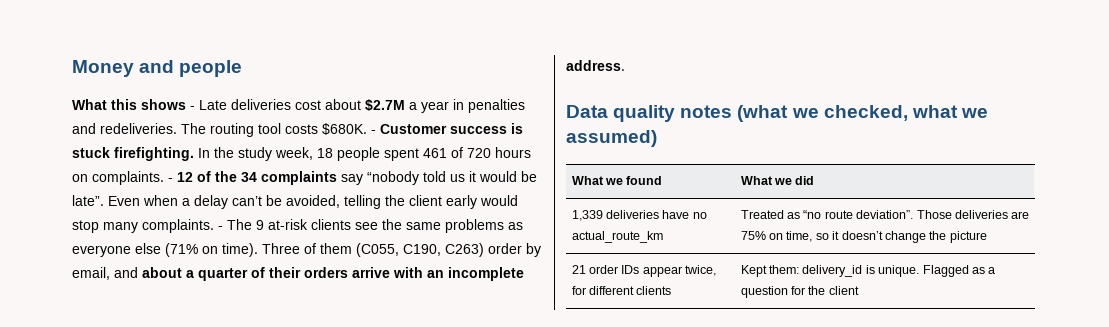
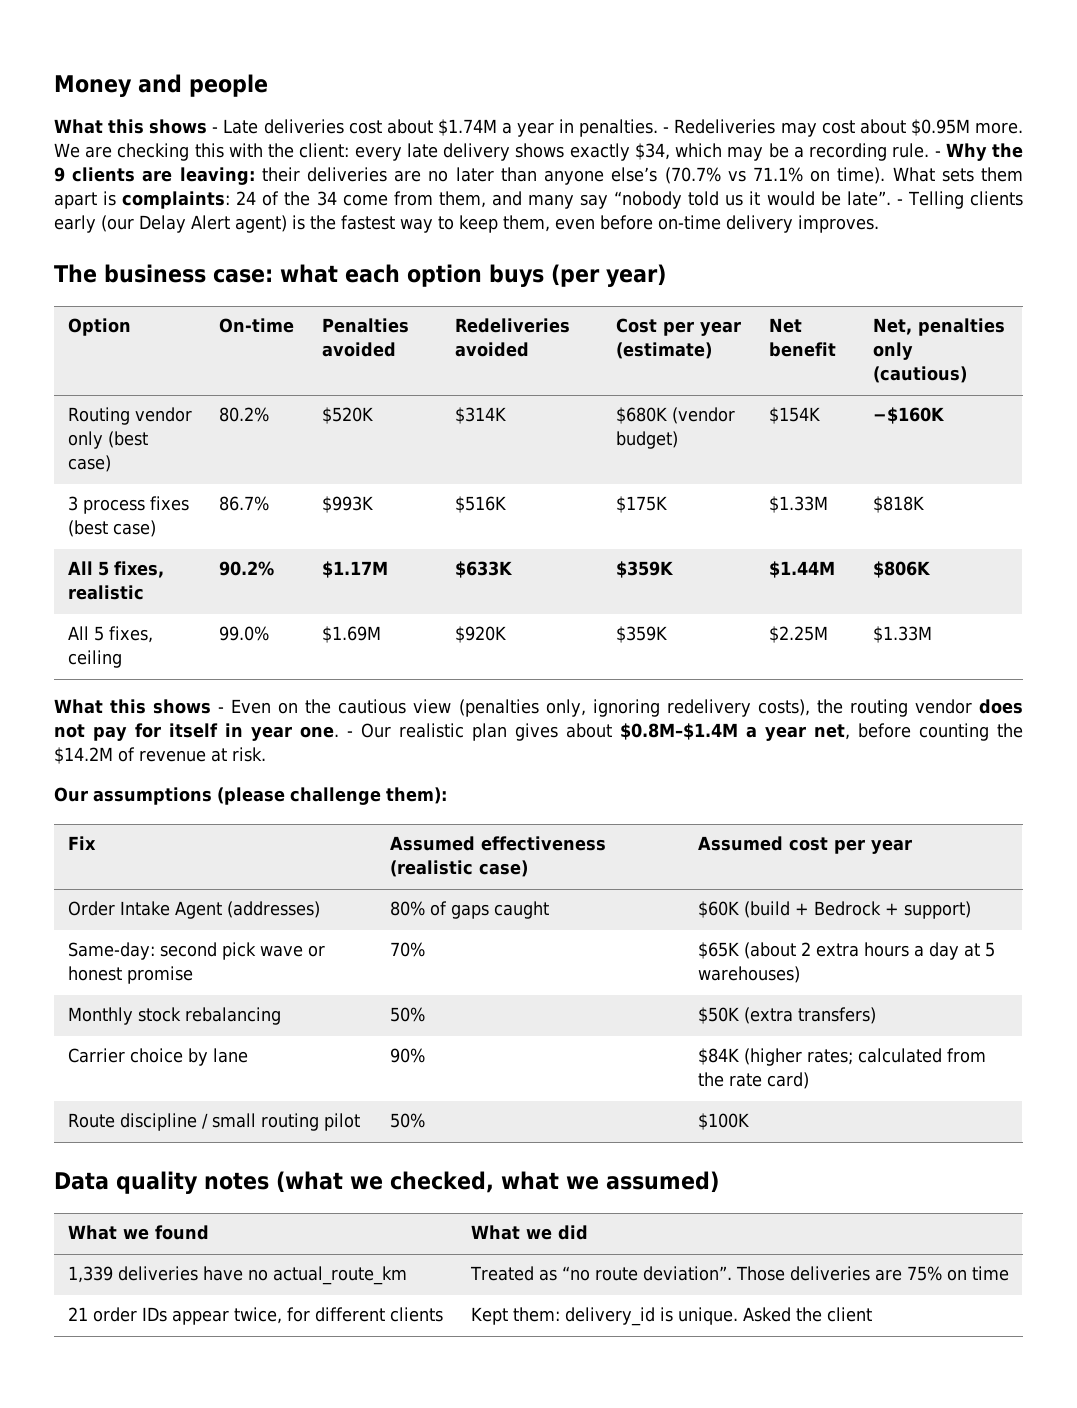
[365,99,405,111] $2.7M -> [437,119,497,136] $1.74M
[468,99,525,113] [72,123,523,137] [72,147,531,161] [72,171,337,185] penalties and redeliveries. The routing tool costs $680K. - Customer success is stuck firefighting. In the study week, 18 people spent 461 of 720 hours on complaints. - 12 of the 34 complaints -> [579,119,1024,137] [54,143,1024,161] [54,167,1024,185] [54,191,575,209] penalties. - Redeliveries may cost about $0.95M more. We are checking this with the client: every late delivery shows exactly $34, which may be a recording rule. - Why the 9 clients are leaving: their deliveries are no later than anyone else’s (70.7% vs 71.1% on time). What sets them apart is complaints: 24 of the 34 come from them, and many
[108,195,518,209] [72,219,523,233] [72,243,541,257] [72,267,524,281] [566,60,625,71] Even when a delay can’t be avoided, telling the client early would stop many complaints. - The 9 at-risk clients see the same problems as everyone else (71% on time). Three of them (C055, C190, C263) order by email, and about a quarter of their orders arrive with an incomplete address. -> [896,191,1023,209] [54,215,879,233] [54,264,666,287] [67,318,131,336] [218,318,294,333] [321,318,409,333] [321,342,396,357] [454,318,570,333] [454,342,529,357] [615,318,741,336] [615,342,712,359] [768,318,802,333] [768,342,836,357] [872,318,1005,336] [872,342,913,360] [872,366,967,383] [67,407,192,425] [67,431,148,449] [67,455,111,472] [218,407,269,422] [321,407,373,424] [454,407,506,424] [615,407,735,424] [615,431,678,449] [768,407,820,424] [872,407,945,424] [67,496,189,514] [67,520,156,537] [218,496,269,511] [321,496,373,513] [454,496,506,513] [615,496,667,513] [768,496,828,513] [872,496,924,513] [67,561,164,578] [67,585,144,600] [218,561,274,576] [321,561,388,578] [454,561,513,578] [615,561,674,578] [768,561,835,578] [872,561,931,578] [67,626,153,643] [67,650,122,668] [218,626,269,641] [321,626,381,643] [454,626,506,643] [615,626,667,643] [768,626,828,643] [872,626,932,643] [54,699,1023,717] [54,723,1023,741] [54,747,266,764] [54,787,447,805] [67,836,96,850] [389,836,606,851] [389,860,528,877] [697,836,912,854] [67,901,320,919] [389,901,549,919] [697,901,971,919] [67,942,325,960] [67,966,193,984] [389,942,425,957] [697,942,995,960] [697,966,800,983] [67,1007,281,1025] [389,1007,425,1022] [697,1007,876,1024] [67,1048,248,1066] [389,1048,425,1063] [697,1048,986,1066] [697,1072,809,1089] [67,1113,360,1131] [389,1113,425,1128] [697,1113,749,1130] - Telling clients early (our Delay Alert agent) is the fastest way to keep them, even before on-time delivery improves. // The business case: what each option buys (per year) // Option | On-time | Penalties avoided | Redeliveries avoided | Cost per year (estimate) | Net benefit | Net, penalties only (cautious) // Routing vendor only (best case) | 80.2% | $520K | $314K | $680K (vendor budget) | $154K | −$160K // 3 process fixes (best case) | 86.7% | $993K | $516K | $175K | $1.33M | $818K // All 5 fixes, realistic | 90.2% | $1.17M | $633K | $359K | $1.44M | $806K // All 5 fixes, ceiling | 99.0% | $1.69M | $920K | $359K | $2.25M | $1.33M // What this shows - Even on the cautious view (penalties only, ignoring redelivery costs), the routing vendor does not pay for itself in year one. - Our realistic plan gives about $0.8M–$1.4M a year net, before counting the $14.2M of revenue at risk. // Our assumptions (please challenge them): // Fix | Assumed effectiveness (realistic case) | Assumed cost per year // Order Intake Agent (addresses) | 80% of gaps caught | $60K (build + Bedrock + support) // Same-day: second pick wave or honest promise | 70% | $65K (about 2 extra hours a day at 5 warehouses) // Monthly stock rebalancing | 50% | $50K (extra transfers) // Carrier choice by lane | 90% | $84K (higher rates; calculated from the rate card) // Route discipline / small routing pilot | 50% | $100K
[786,231,987,243] time, so it doesn’t change the picture -> [971,1266,1009,1281] time
[922,265,996,277] [740,286,806,298] Flagged as a question for -> [742,1307,791,1322] Asked

